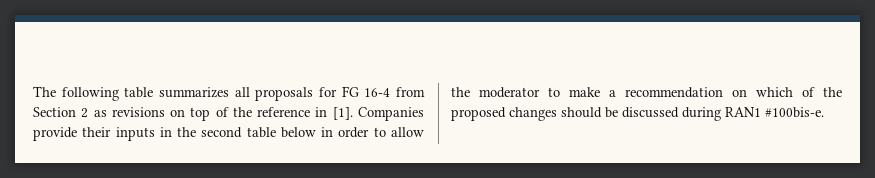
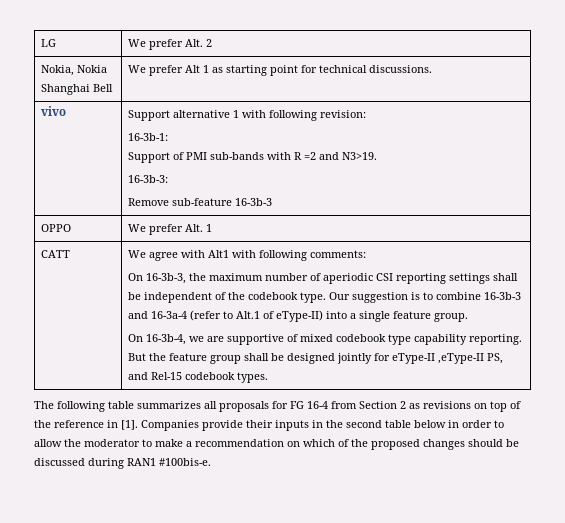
(33, 91) none -> [41,39,57,47] [128,39,213,50] [41,65,108,76] [41,84,114,95] [128,65,433,76] [41,106,67,116] [128,110,367,121] [128,133,169,141] [128,152,378,163] [128,175,169,183] [128,198,273,206] [41,224,72,232] [128,224,213,235] [41,250,71,258] [128,250,367,261] [128,273,519,284] [128,292,522,303] [128,310,469,322] [128,334,523,345] [128,353,504,364] [128,372,269,383] LG | We prefer Alt. 2 // Nokia, Nokia Shanghai Bell | We prefer Alt 1 as starting point for technical discussions. // vivo | Support alternative 1 with following revision: // 16-3b-1: // Support of PMI sub-bands with R =2 and N3>19. // 16-3b-3: // Remove sub-feature 16-3b-3 // OPPO | We prefer Alt. 1 // CATT | We agree with Alt1 with following comments: // On 16-3b-3, the maximum number of aperiodic CSI reporting settings shall be independent of the codebook type. Our suggestion is to combine 16-3b-3 and 16-3a-4 (refer to Alt.1 of eType-II) into a single feature group. // On 16-3b-4, we are supportive of mixed codebook type capability reporting. But the feature group shall be designed jointly for eType-II ,eType-II PS, and Rel-15 codebook types. //

